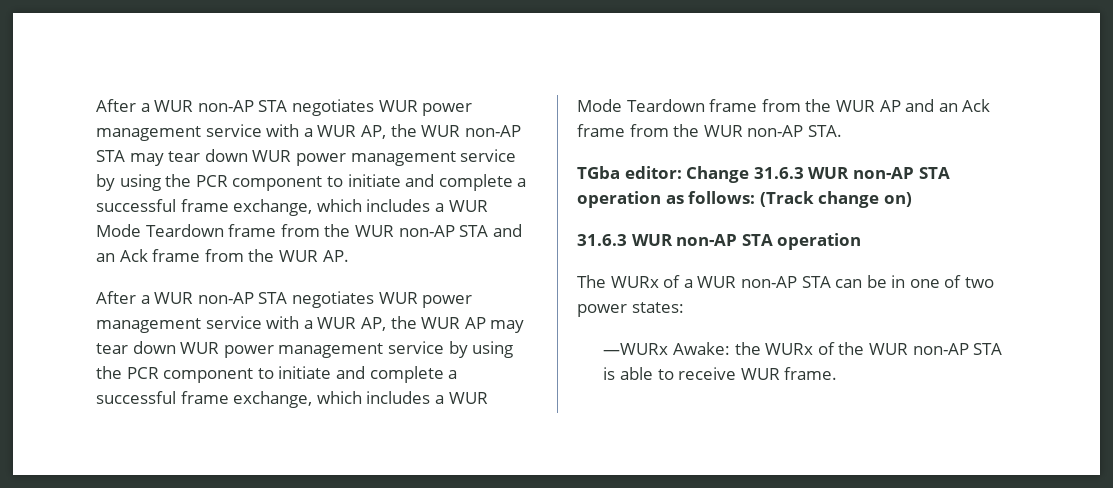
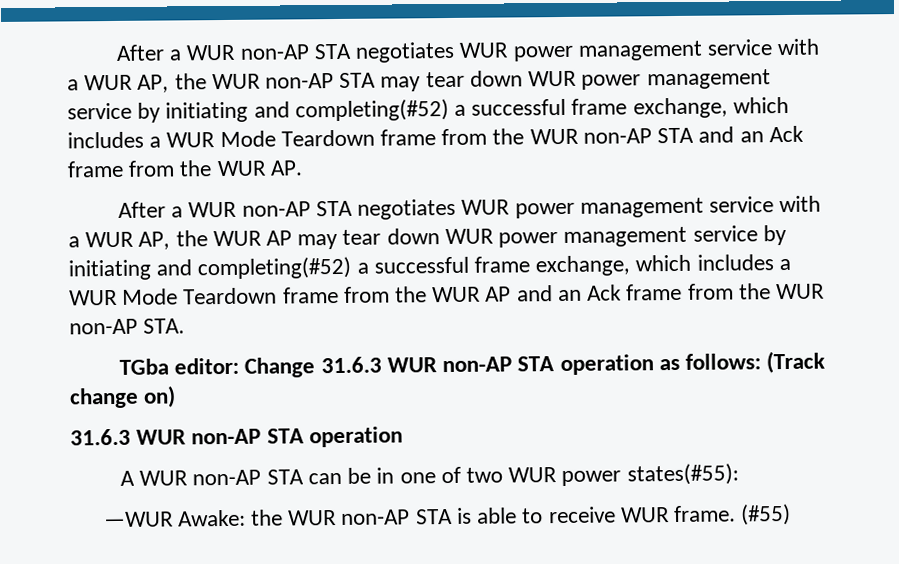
[119,174,513,191] using the PCR component to initiate and complete -> [165,99,449,123] initiating and completing(#52)
[472,341,514,358] [96,366,444,383] using the PCR component to initiate and complete -> [68,256,352,281] initiating and completing(#52)
[577,275,693,288] The WURx of a -> [120,470,136,486] A
[577,302,684,317] [603,342,835,355] power states: // —WURx Awake: the WURx of -> [508,463,739,487] [103,509,246,528] WUR power states(#55): // —WUR Awake:
(838, 373) none -> [740,503,792,526] (#55)

